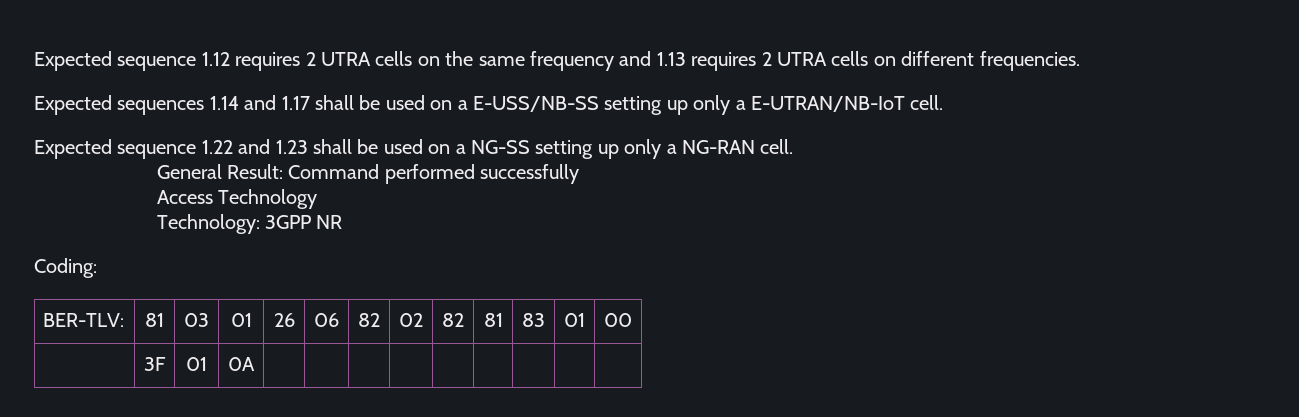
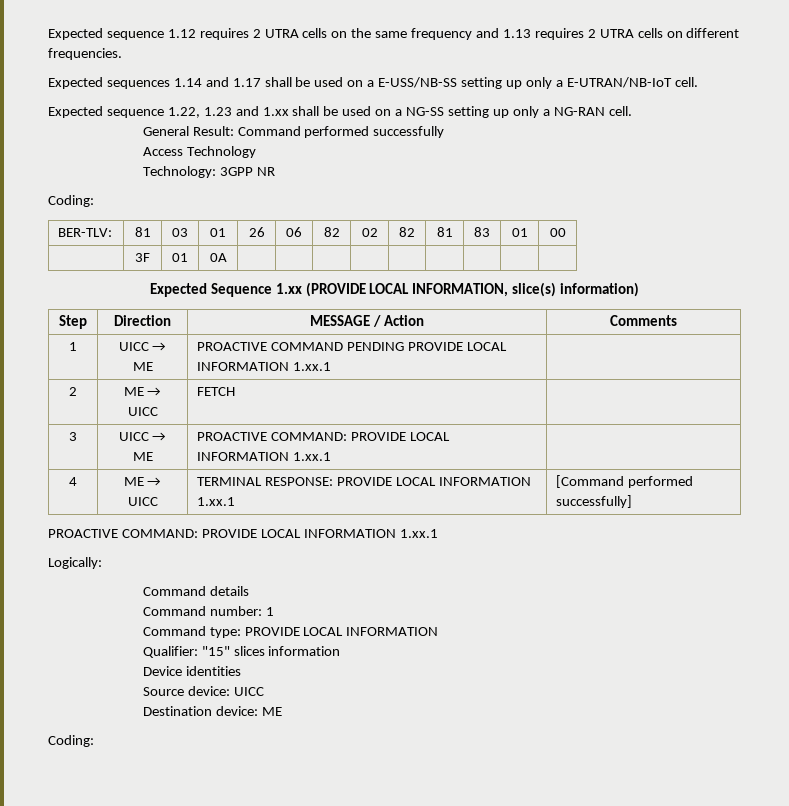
[201,139,308,154] 1.22 and 1.23 -> [167,106,289,118] 1.22, 1.23 and 1.xx
(255, 364) none -> [149,282,640,297] [59,315,87,329] [114,315,171,326] [310,315,424,327] [610,315,677,326] [69,342,77,351] [118,342,167,351] [132,362,153,371] [197,342,507,351] [197,362,332,371] [69,387,77,396] [123,387,162,396] [127,407,158,416] [197,387,236,396] [69,432,77,441] [118,432,167,441] [132,452,153,461] [197,432,451,441] [197,452,332,461] [69,477,77,486] [123,477,162,486] [127,497,158,506] [197,477,531,486] [197,497,236,506] [556,475,694,488] [556,495,633,508] [48,529,438,538] [48,557,102,569] [142,586,249,596] [142,606,274,616] [142,626,439,638] [142,646,341,658] [142,666,241,676] [142,686,264,696] [142,706,282,716] [48,735,94,747] // Expected Sequence 1.xx (PROVIDE LOCAL INFORMATION, slice(s) information) // Step | Direction | MESSAGE / Action | Comments // 1 | UICC → ME | PROACTIVE COMMAND PENDING PROVIDE LOCAL INFORMATION 1.xx.1 | // 2 | ME → UICC | FETCH | // 3 | UICC → ME | PROACTIVE COMMAND: PROVIDE LOCAL INFORMATION 1.xx.1 | // 4 | ME → UICC | TERMINAL RESPONSE: PROVIDE LOCAL INFORMATION 1.xx.1 | [Command performed successfully] // PROACTIVE COMMAND: PROVIDE LOCAL INFORMATION 1.xx.1 // Logically: // Command details // Command number: 1 // Command type: PROVIDE LOCAL INFORMATION // Qualifier: "15" slices information // Device identities // Source device: UICC // Destination device: ME // Coding:

